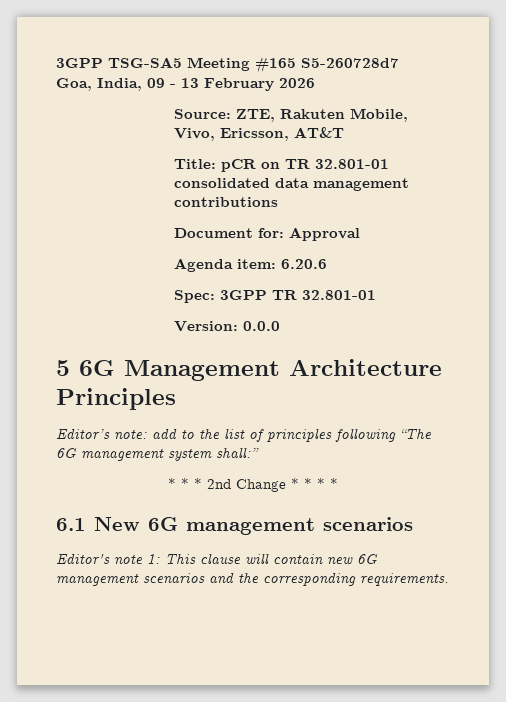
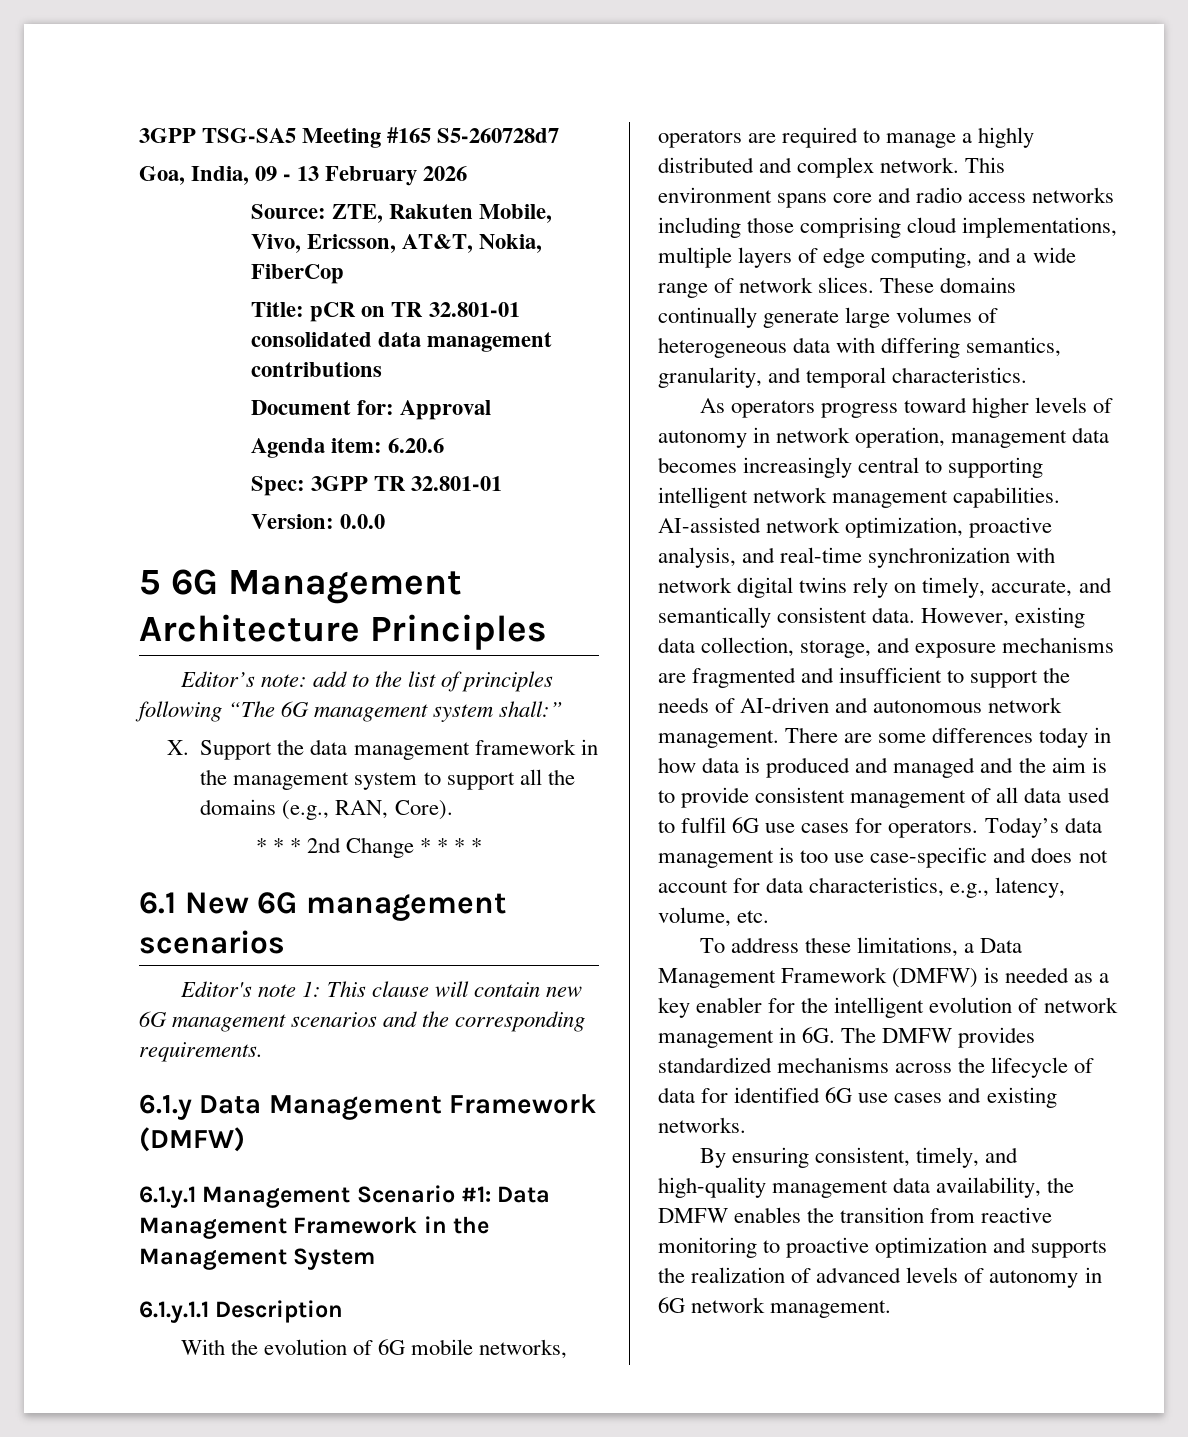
[294,127,345,138] AT&T -> [402,234,543,253] [251,264,345,284] AT&T, Nokia, FiberCop
(259, 452) none -> [167,739,598,760] [200,769,575,790] [200,799,453,820] // X. Support the data management framework in the management system to support all the domains (e.g., RAN, Core).
(449, 579) none -> [139,1094,597,1120] [139,1127,245,1152] [139,1185,551,1208] [139,1216,490,1239] [139,1248,376,1270] [139,1300,344,1323] [180,1339,568,1359] [658,127,1035,148] [658,157,1006,178] [658,187,1115,208] [658,217,1118,238] [658,247,1076,268] [658,277,1017,298] [658,307,999,328] [658,337,1062,358] [658,367,1028,388] [699,397,1114,418] [658,427,1110,448] [658,457,1044,478] [658,487,1061,508] [658,517,1053,538] [658,547,1056,568] [658,577,1112,598] [658,607,1086,628] [658,637,1115,658] [658,667,1071,688] [658,697,1063,713] [658,727,1112,748] [658,757,1107,778] [658,787,1110,808] [658,817,1102,838] [658,847,1108,868] [658,877,1066,898] [658,907,770,927] [699,937,1023,957] [658,967,1110,988] [658,997,1118,1018] [658,1027,1036,1048] [658,1057,1095,1078] [658,1087,1057,1108] [658,1117,746,1133] [699,1147,1019,1168] [658,1177,1075,1198] [658,1207,1053,1223] [658,1237,1108,1258] [658,1267,1102,1288] [658,1297,892,1318] // 6.1.y Data Management Framework (DMFW) // 6.1.y.1 Management Scenario #1: Data Management Framework in the Management System // 6.1.y.1.1 Description // With the evolution of 6G mobile networks, operators are required to manage a highly distributed and complex network. This environment spans core and radio access networks including those comprising cloud implementations, multiple layers of edge computing, and a wide range of network slices. These domains continually generate large volumes of heterogeneous data with differing semantics, granularity, and temporal characteristics. // As operators progress toward higher levels of autonomy in network operation, management data becomes increasingly central to supporting intelligent network management capabilities. AI‑assisted network optimization, proactive analysis, and real‑time synchronization with network digital twins rely on timely, accurate, and semantically consistent data. However, existing data collection, storage, and exposure mechanisms are fragmented and insufficient to support the needs of AI‑driven and autonomous network management. There are some differences today in how data is produced and managed and the aim is to provide consistent management of all data used to fulfil 6G use cases for operators. Today’s data management is too use case-specific and does not account for data characteristics, e.g., latency, volume, etc. // To address these limitations, a Data Management Framework (DMFW) is needed as a key enabler for the intelligent evolution of network management in 6G. The DMFW provides standardized mechanisms across the lifecycle of data for identified 6G use cases and existing networks. // By ensuring consistent, timely, and high‑quality management data availability, the DMFW enables the transition from reactive monitoring to proactive optimization and supports the realization of advanced levels of autonomy in 6G network management.

